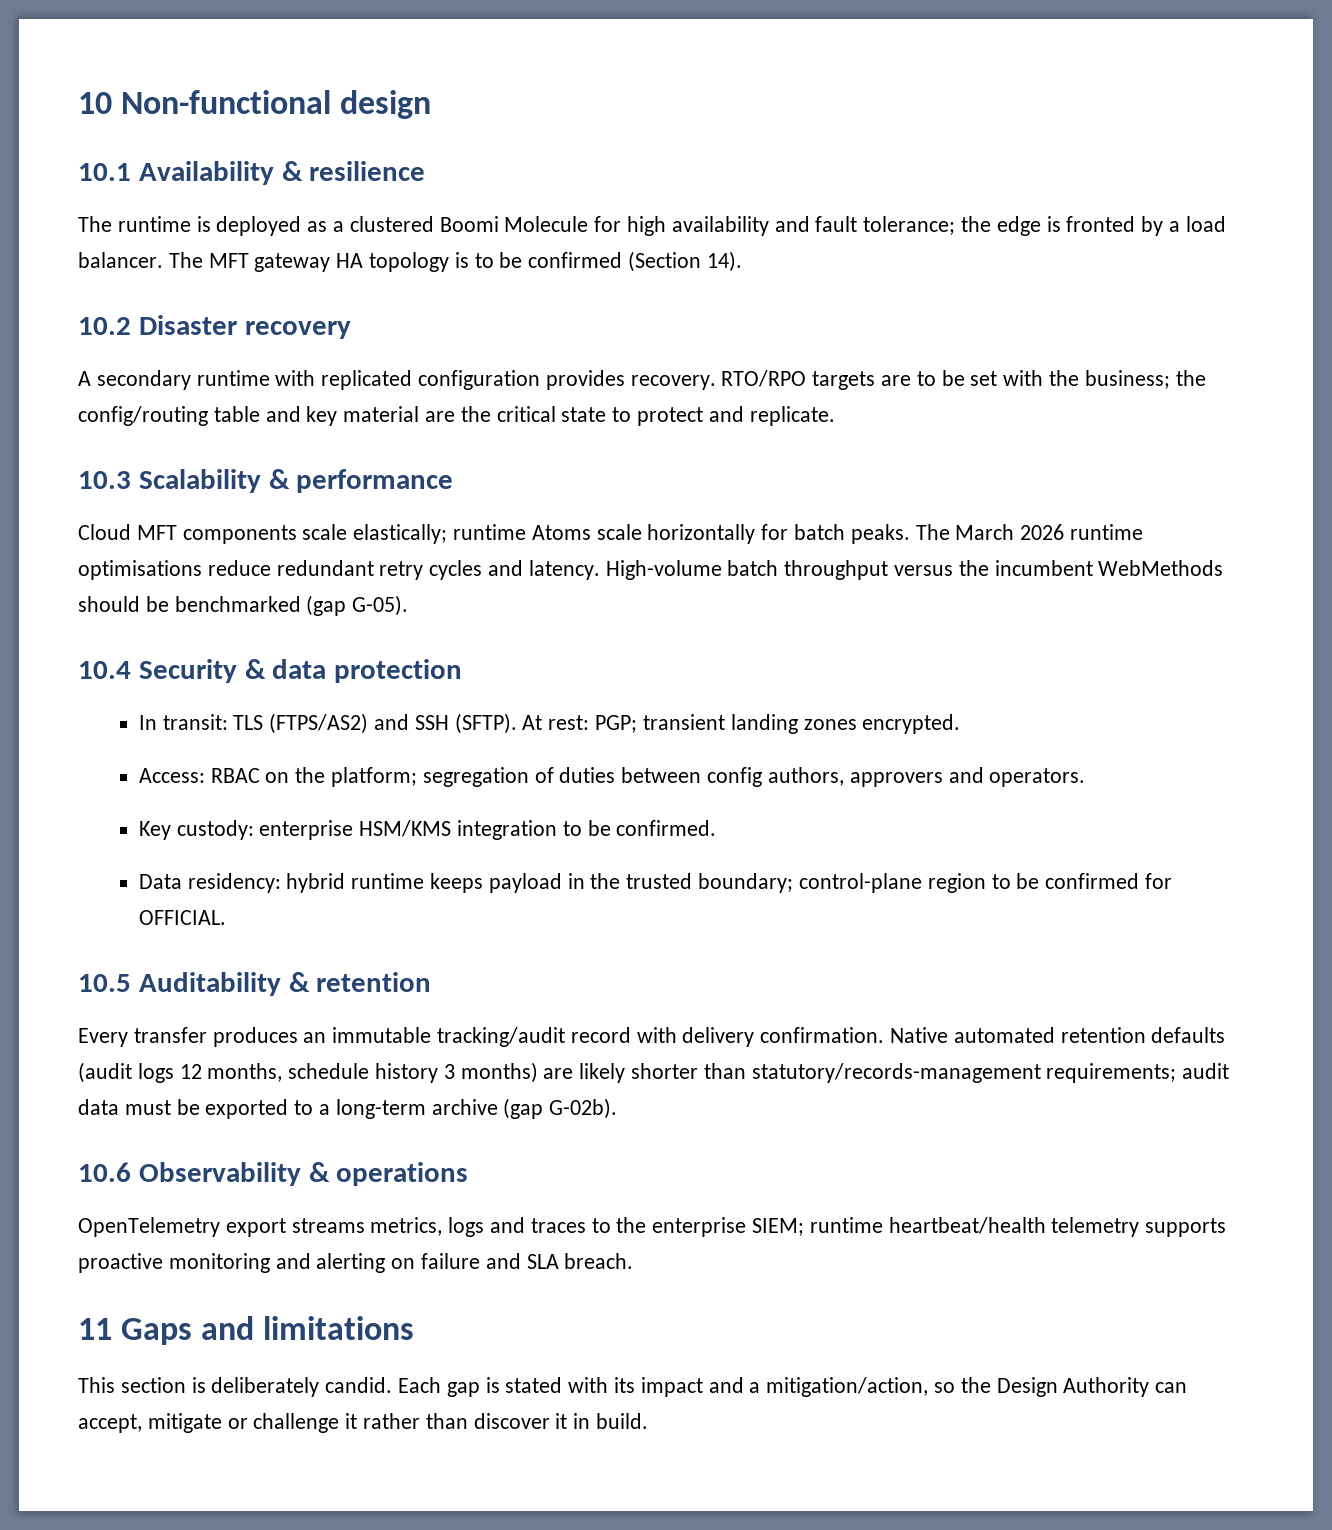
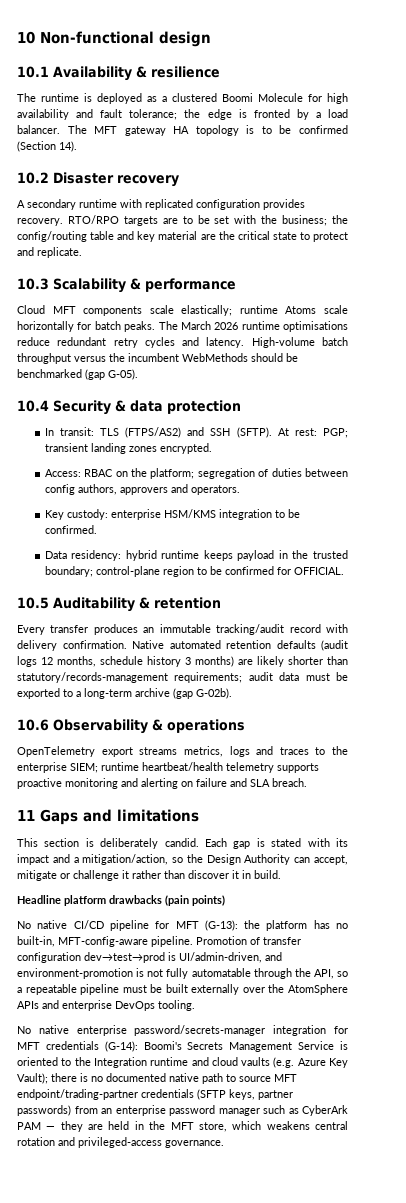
(649, 1421) none -> [17,895,225,906] [17,920,349,931] [17,936,301,947] [17,952,282,963] [17,968,348,979] [17,984,348,995] [17,1000,195,1011] [17,1025,348,1036] [17,1041,348,1052] [17,1057,349,1068] [17,1073,297,1084] [17,1089,293,1100] [17,1105,348,1116] [17,1121,348,1132] [17,1137,224,1148] // Headline platform drawbacks (pain points) // No native CI/CD pipeline for MFT (G-13): the platform has no built-in, MFT-config-aware pipeline. Promotion of transfer configuration dev→test→prod is UI/admin-driven, and environment-promotion is not fully automatable through the API, so a repeatable pipeline must be built externally over the AtomSphere APIs and enterprise DevOps tooling. // No native enterprise password/secrets-manager integration for MFT credentials (G-14): Boomi's Secrets Management Service is oriented to the Integration runtime and cloud vaults (e.g. Azure Key Vault); there is no documented native path to source MFT endpoint/trading-partner credentials (SFTP keys, partner passwords) from an enterprise password manager such as CyberArk PAM — they are held in the MFT store, which weakens central rotation and privileged-access governance.

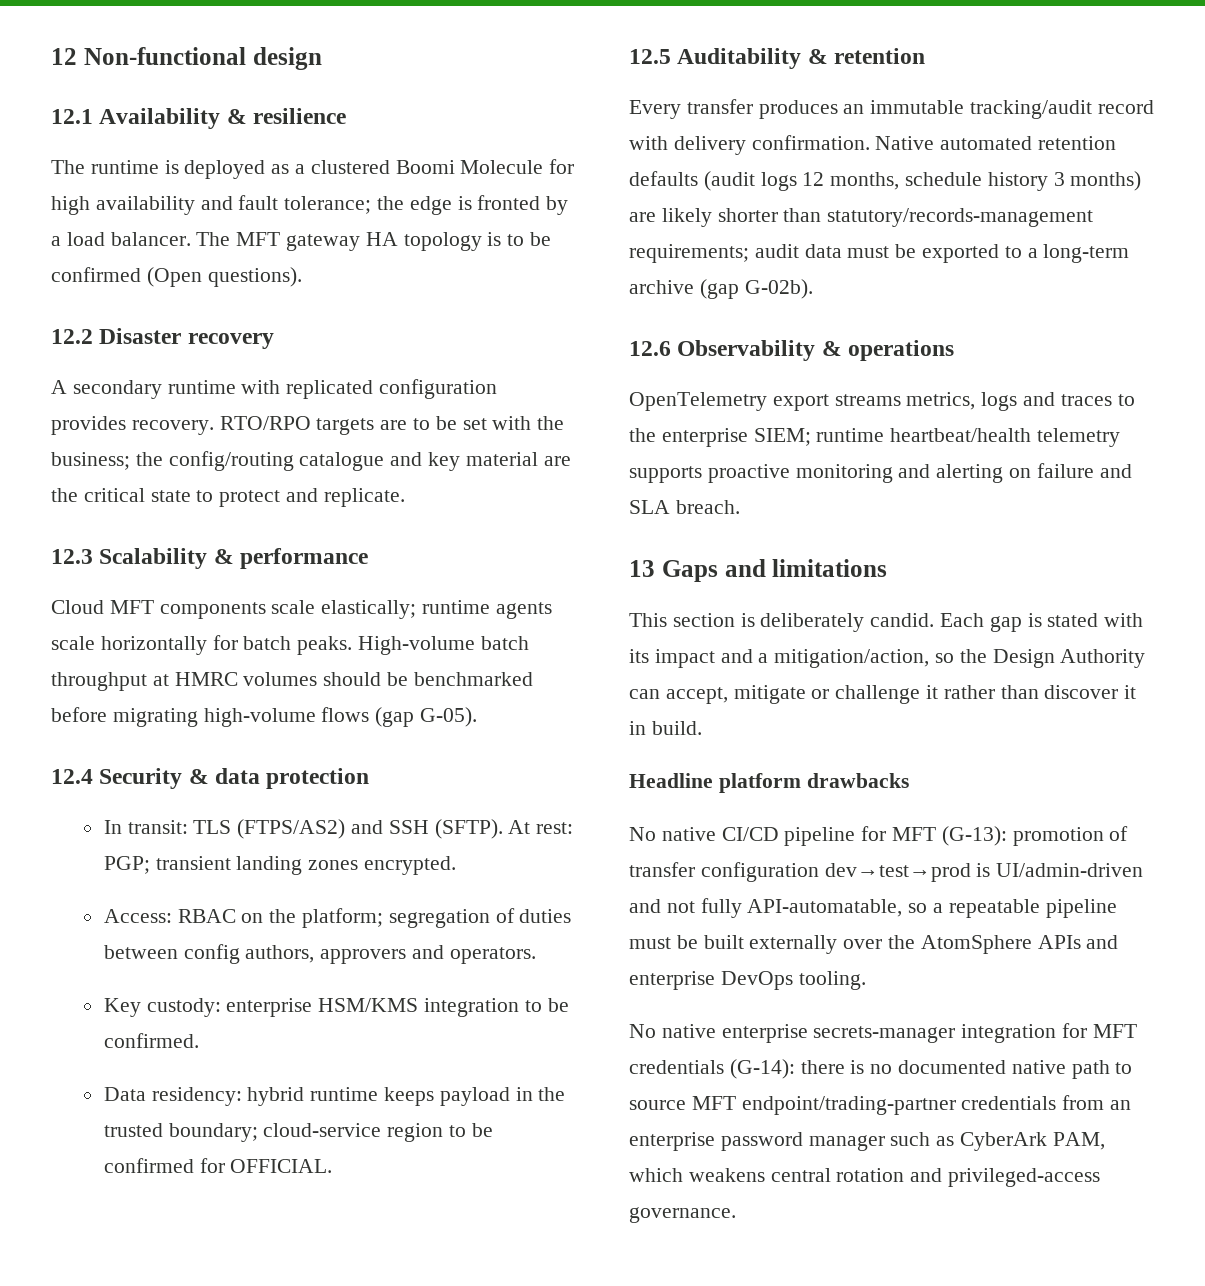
[17,31,35,44] 10 -> [51,48,77,65] 12
[17,66,49,78] 10.1 -> [51,109,93,124] 12.1
[17,141,77,152] [17,172,49,184] (Section 14). // 10.2 -> [146,267,302,287] [51,329,93,344] (Open questions). // 12.2
[90,231,115,240] table -> [299,452,385,471] catalogue
[17,278,49,290] 10.3 -> [51,549,93,564] 12.3
[285,306,317,314] Atoms -> [495,602,552,619] agents
[158,321,348,332] [17,337,348,348] [17,353,298,364] [17,369,82,378] The March 2026 runtime optimisations reduce redundant retry cycles and latency. High-volume batch throughput versus the incumbent WebMethods should be benchmarked -> [358,636,529,655] [51,672,533,691] [51,707,370,727] High-volume batch throughput at HMRC volumes should be benchmarked before migrating high-volume flows
[17,400,49,412] 10.4 -> [51,769,93,784] 12.4
[95,566,160,577] control-plane -> [263,1123,382,1137] cloud-service
[17,597,49,609] 10.5 -> [629,49,671,64] 12.5
[17,719,49,731] 10.6 -> [629,341,671,356] 12.6
[17,810,35,821] 11 -> [629,560,655,577] 13
[165,895,225,906] (pain points) -> (909, 780) none
[244,920,349,931] [17,936,247,947] the platform has no built-in, MFT-config-aware pipeline. Promotion -> [1012,827,1104,846] promotion
[179,952,282,963] [17,968,334,979] UI/admin-driven, and environment-promotion is not fully automatable through the API, -> [996,863,1144,877] [629,898,903,918] UI/admin-driven and not fully API-automatable,
[134,1025,266,1036] password/secrets-manager -> [813,1026,956,1043] secrets-manager
[143,1041,348,1052] [17,1057,349,1068] [17,1073,48,1084] Boomi's Secrets Management Service is oriented to the Integration runtime and cloud vaults (e.g. Azure Key Vault); -> (795, 1069) none
[197,1089,293,1100] [17,1105,71,1116] (SFTP keys, partner passwords) -> (1057, 1103) none
[17,1121,227,1132] PAM — they are held in the MFT store, -> [1052,1132,1105,1150] PAM,

